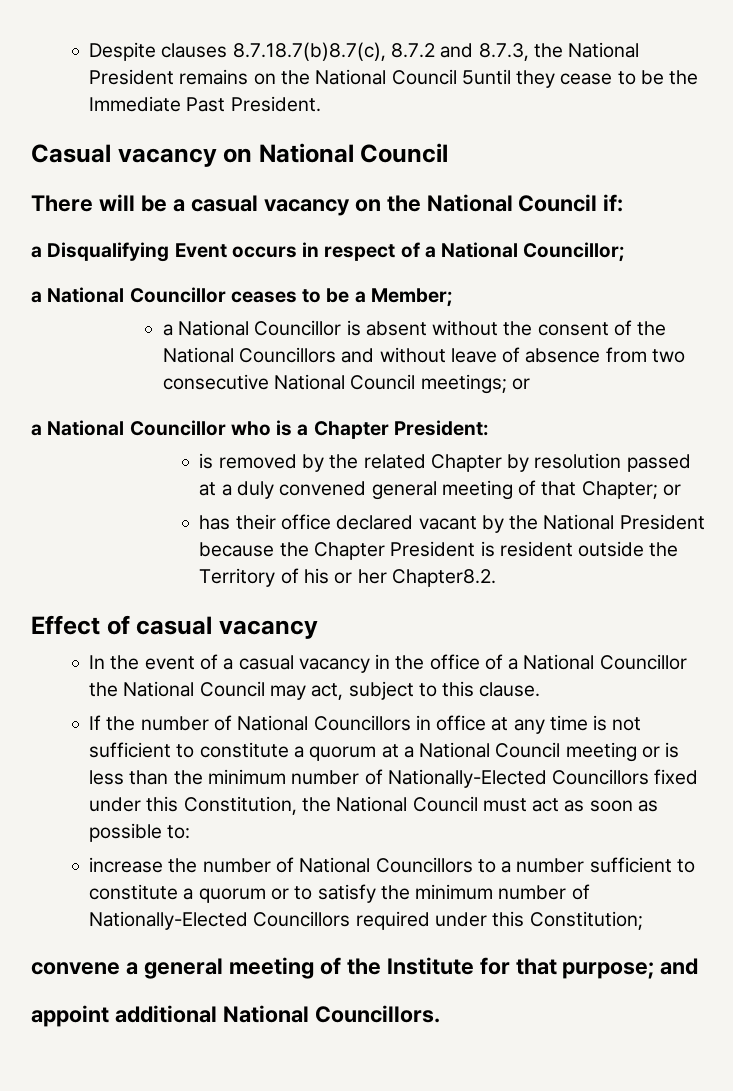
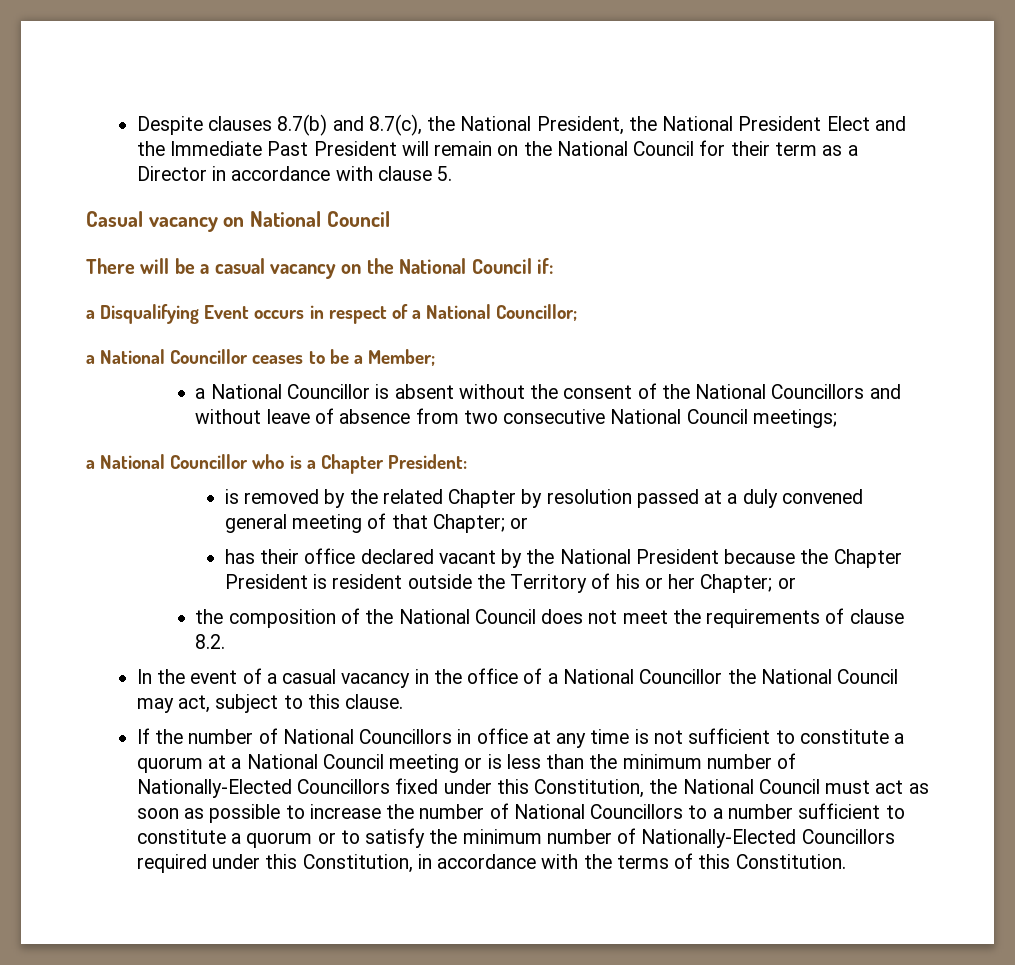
[232,42,640,61] [89,69,699,88] [89,96,321,112] 8.7.18.7(b)8.7(c), 8.7.2 and 8.7.3, the National President remains on the National Council 5until they cease to be the Immediate Past President. -> [277,114,906,136] [136,140,858,156] [136,166,453,181] 8.7(b) and 8.7(c), the National President, the National President Elect and the Immediate Past President will remain on the National Council for their term as a Director in accordance with clause 5.
[511,378,530,390] or -> (837, 418) none
[391,569,496,587] [31,615,318,639] Chapter8.2. // Effect of casual vacancy -> [700,574,796,593] [195,608,904,628] [195,634,226,649] Chapter; or // the composition of the National Council does not meet the requirements of clause 8.2.
[167,825,191,839] to: // -> [285,805,305,819] to
[529,911,643,930] [31,957,699,979] [31,1005,440,1027] Constitution; // convene a general meeting of the Institute for that purpose; and // appoint additional National Councillors. -> [302,853,846,873] Constitution, in accordance with the terms of this Constitution.

